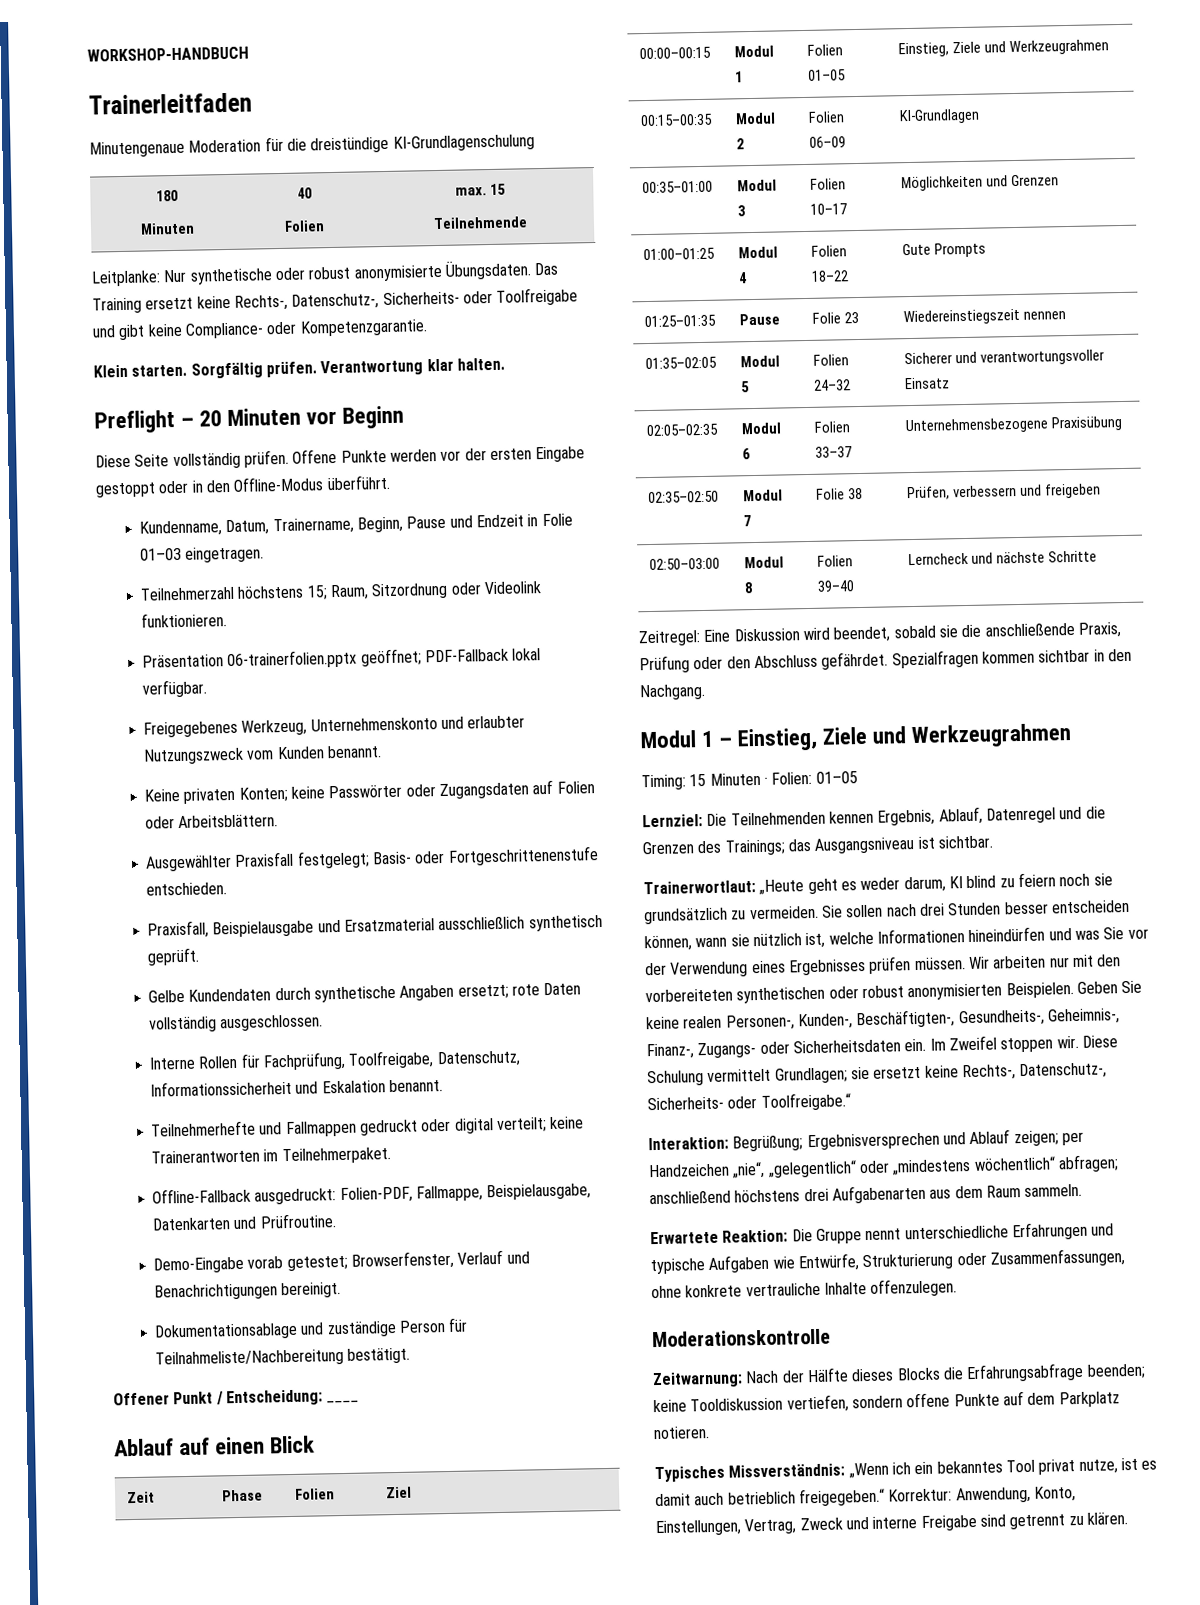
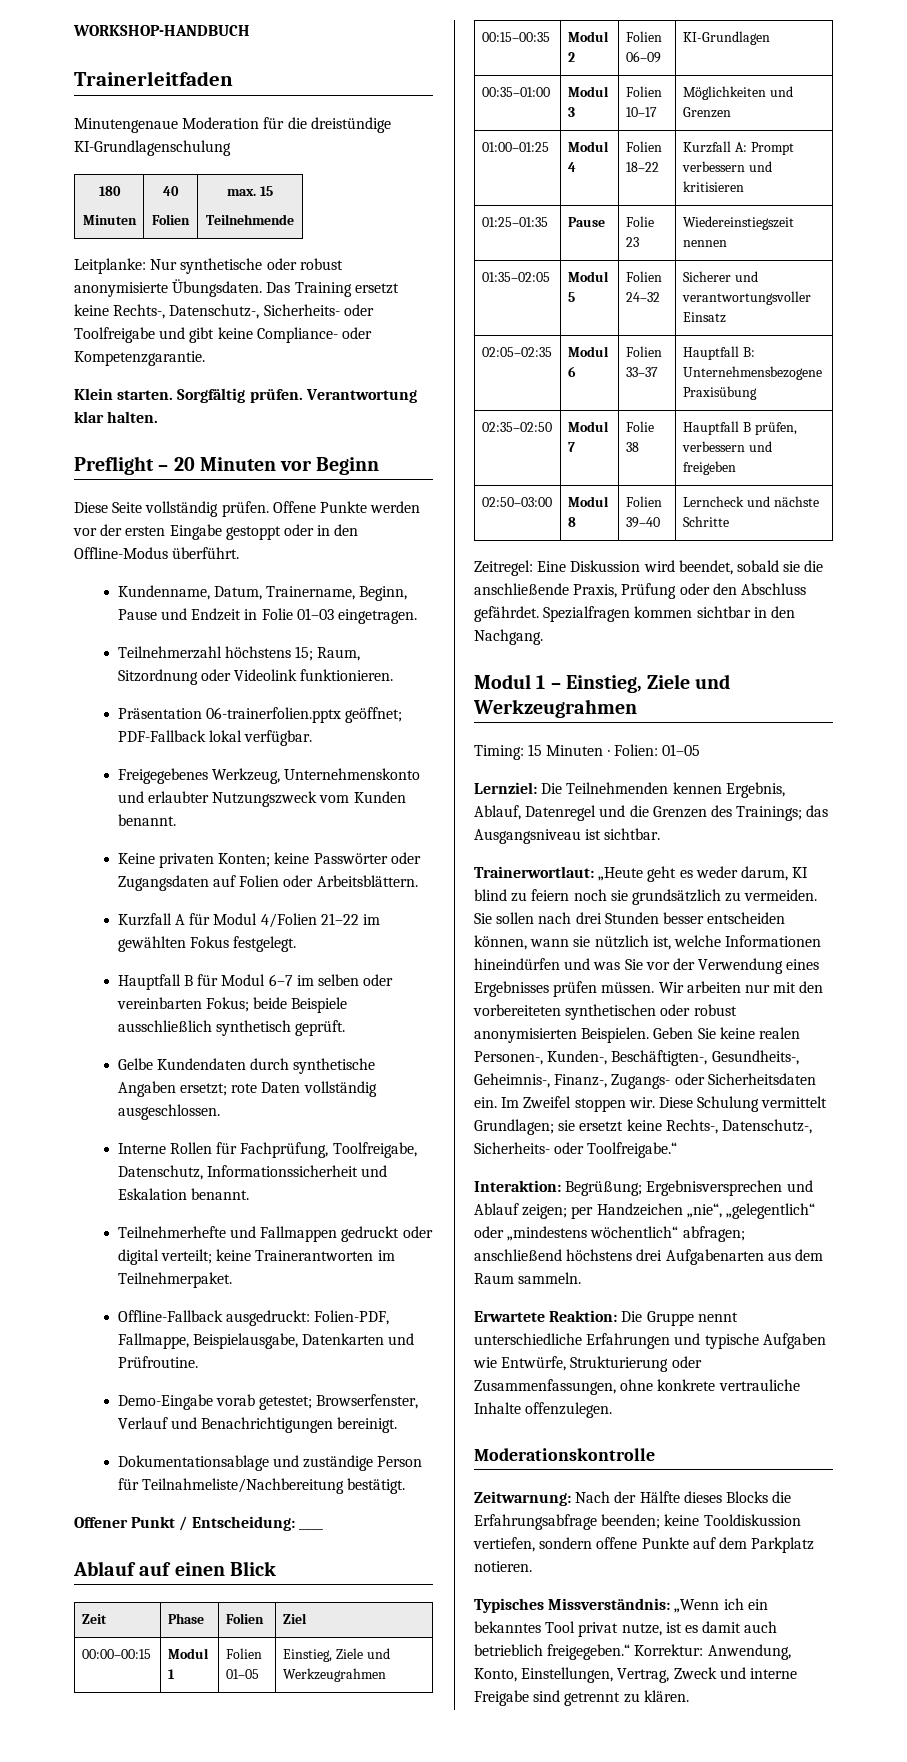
[144,846,599,872] [145,882,227,896] [146,918,435,939] Ausgewählter Praxisfall festgelegt; Basis- oder Fortgeschrittenenstufe entschieden. // Praxisfall, Beispielausgabe und Ersatzmaterial -> [117,913,380,928] [117,936,297,952] [117,974,394,990] [116,997,348,1013] Kurzfall A für Modul 4/Folien 21–22 im gewählten Fokus festgelegt. // Hauptfall B für Modul 6–7 im selben oder vereinbarten Fokus; beide Beispiele
[902,242,987,258] Gute Prompts -> [682,141,794,155] [681,161,772,172] [682,181,744,192] Kurzfall A: Prompt verbessern und kritisieren
(853, 452) none -> [682,346,755,360] Hauptfall B:
[907,486,951,501] Prüfen, -> [682,421,797,435] Hauptfall B prüfen,

